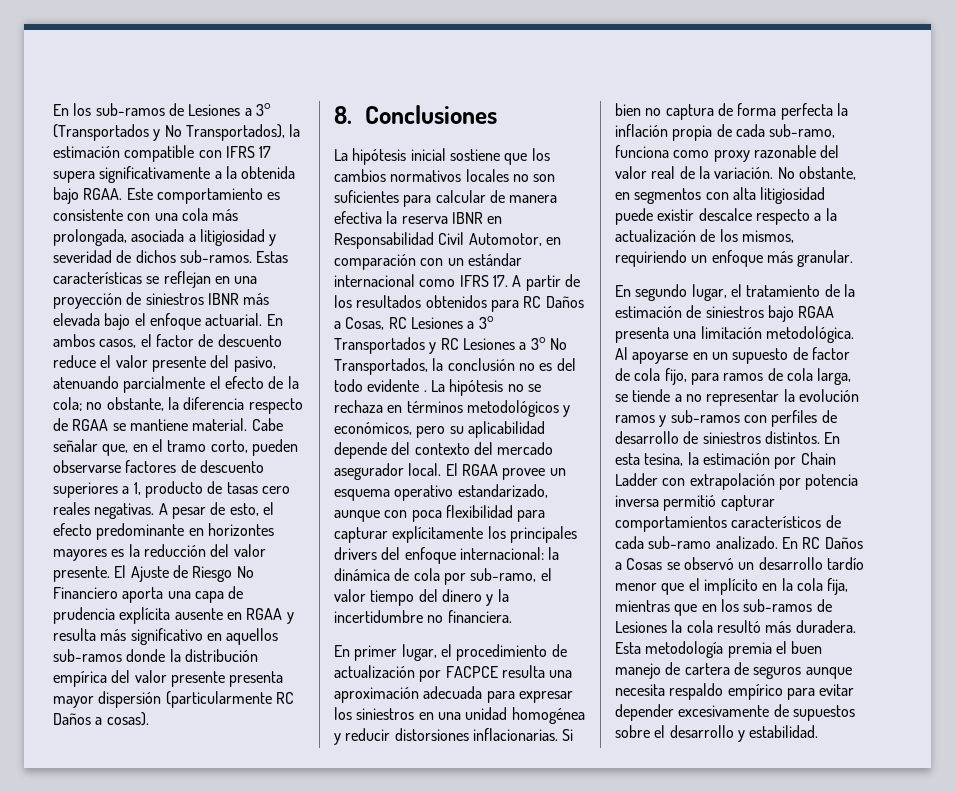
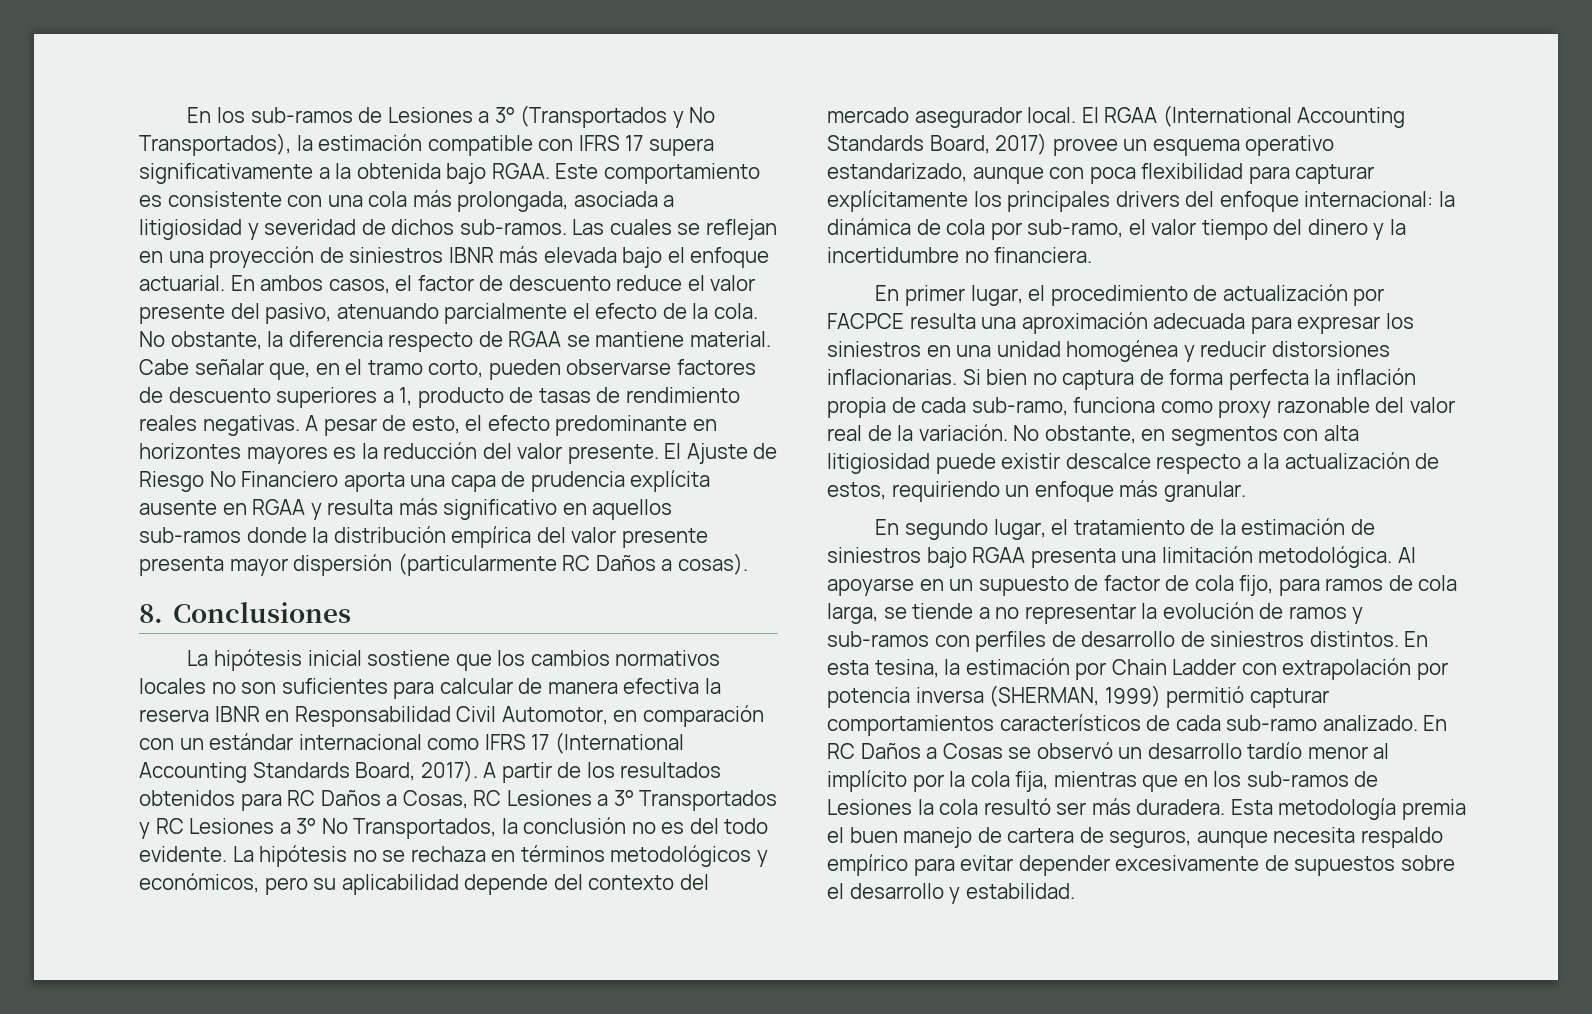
[256,251,289,263] [53,272,142,284] Estas características -> [572,219,672,235] Las cuales
[53,397,103,411] cola; no -> [713,303,758,319] [139,331,165,347] cola. No
[261,486,290,494] cero -> [596,387,740,403] de rendimiento
[492,275,508,287] 17. -> [531,732,684,754] [139,760,478,783] 17 (International Accounting Standards Board, 2017).
[367,379,427,392] evidente . -> [139,846,227,862] evidente.
(498, 470) none -> [1162,105,1406,128] [827,133,1048,155] (International Accounting Standards Board, 2017)
[719,229,794,243] los mismos, -> [827,482,886,500] estos,
(859, 395) none -> [1259,603,1284,619] de
(659, 501) none -> [989,685,1161,707] (SHERMAN, 1999)
[661,578,778,595] que el implícito en -> [1373,743,1390,759] [827,770,944,792] al implícito por
(761, 626) none -> [1056,802,1087,815] ser
[753,666,802,679] seguros -> [1109,830,1192,848] seguros,

